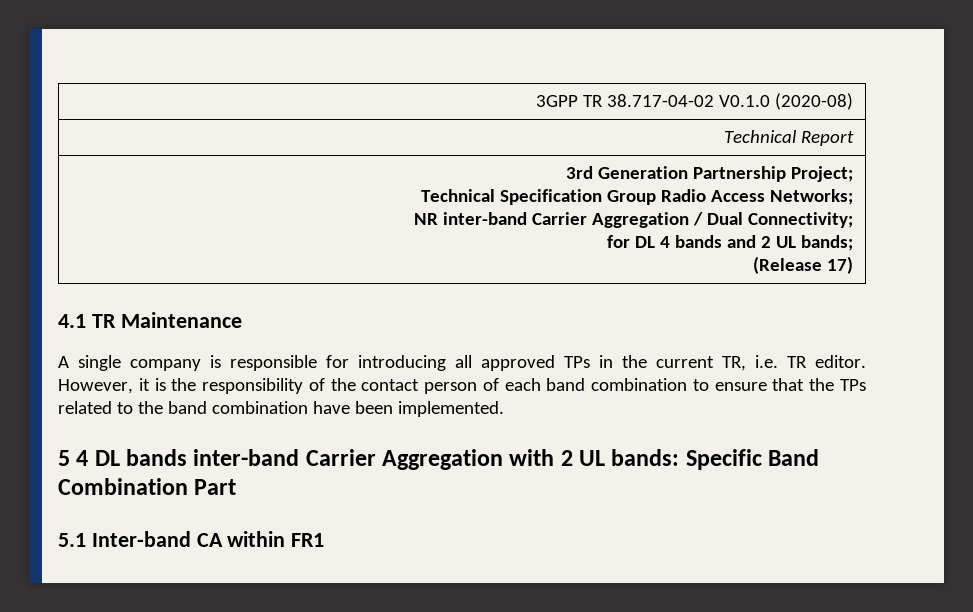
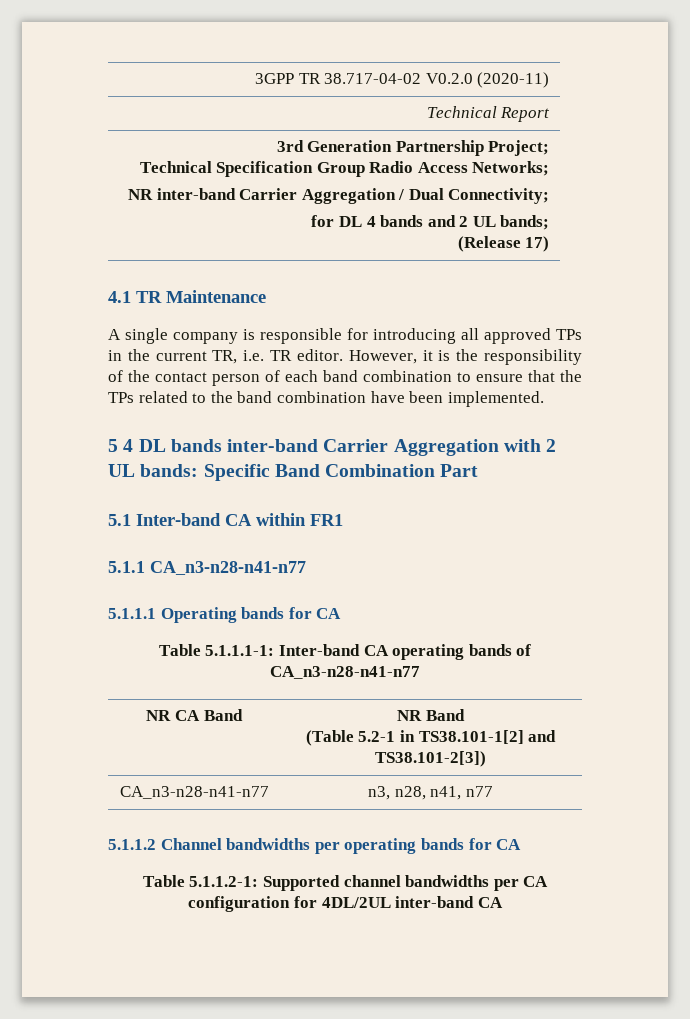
[718,93,853,110] V0.1.0 (2020-08) -> [425,72,550,88] V0.2.0 (2020-11)
(325, 540) none -> [108,561,306,575] [108,607,342,623] [158,644,532,660] [270,666,420,679] [146,709,243,721] [397,709,465,721] [305,730,557,746] [375,751,487,767] [119,786,269,799] [368,786,493,800] [108,838,522,854] [142,875,549,891] [188,896,503,912] // 5.1.1 CA_n3-n28-n41-n77 // 5.1.1.1 Operating bands for CA // Table 5.1.1.1-1: Inter-band CA operating bands of CA_n3-n28-n41-n77 // NR CA Band | NR Band // (Table 5.2-1 in TS38.101-1[2] and TS38.101-2[3]) // CA_n3-n28-n41-n77 | n3, n28, n41, n77 // 5.1.1.2 Channel bandwidths per operating bands for CA // Table 5.1.1.2-1: Supported channel bandwidths per CA configuration for 4DL/2UL inter-band CA

